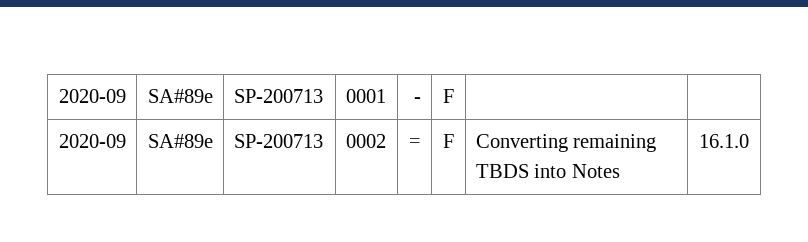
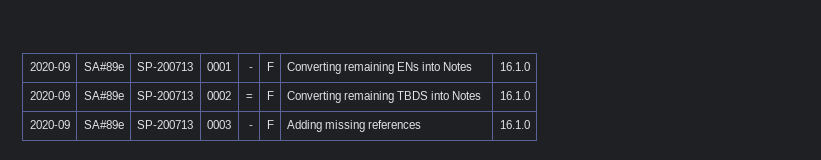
(454, 96) | -> [286,62,472,74] [499,62,530,71] Converting remaining ENs into Notes | 16.1.0
(749, 141) none -> [29,120,70,129] [83,120,124,129] [136,120,193,129] [206,120,231,129] [249,125,254,129] [266,120,274,129] [286,120,421,132] [499,120,530,129] // 2020-09 | SA#89e | SP-200713 | 0003 | - | F | Adding missing references | 16.1.0

